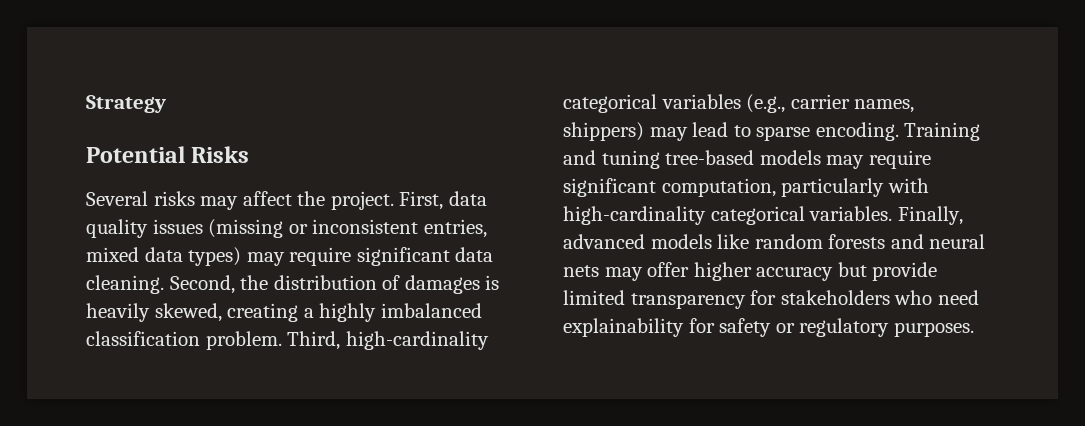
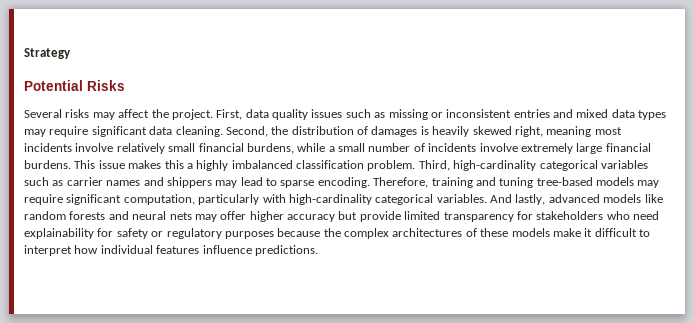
[208,219,487,238] (missing or inconsistent entries, -> [345,109,573,120] such as missing or inconsistent entries and
[188,247,242,266] types) -> [638,110,667,120] types
[154,303,299,322] skewed, creating -> [472,126,622,137] [24,143,651,154] [24,160,184,169] skewed right, meaning most incidents involve relatively small financial burdens, while a small number of incidents involve extremely large financial burdens. This issue makes this
[746,94,915,113] [563,122,644,141] (e.g., carrier names, shippers) -> [24,177,212,188] such as carrier names and shippers
[904,122,981,141] Training -> [373,177,473,188] Therefore, training
[897,206,963,225] Finally, -> [490,194,546,205] And lastly,
[893,322,974,337] purposes. -> [224,228,650,239] [24,245,318,256] purposes because the complex architectures of these models make it difficult to interpret how individual features influence predictions.

